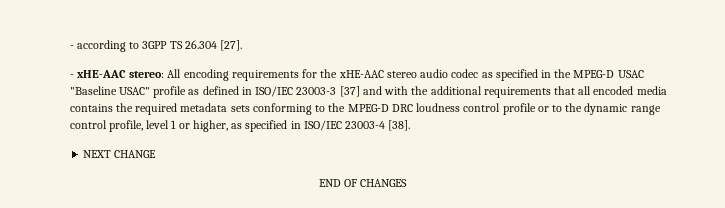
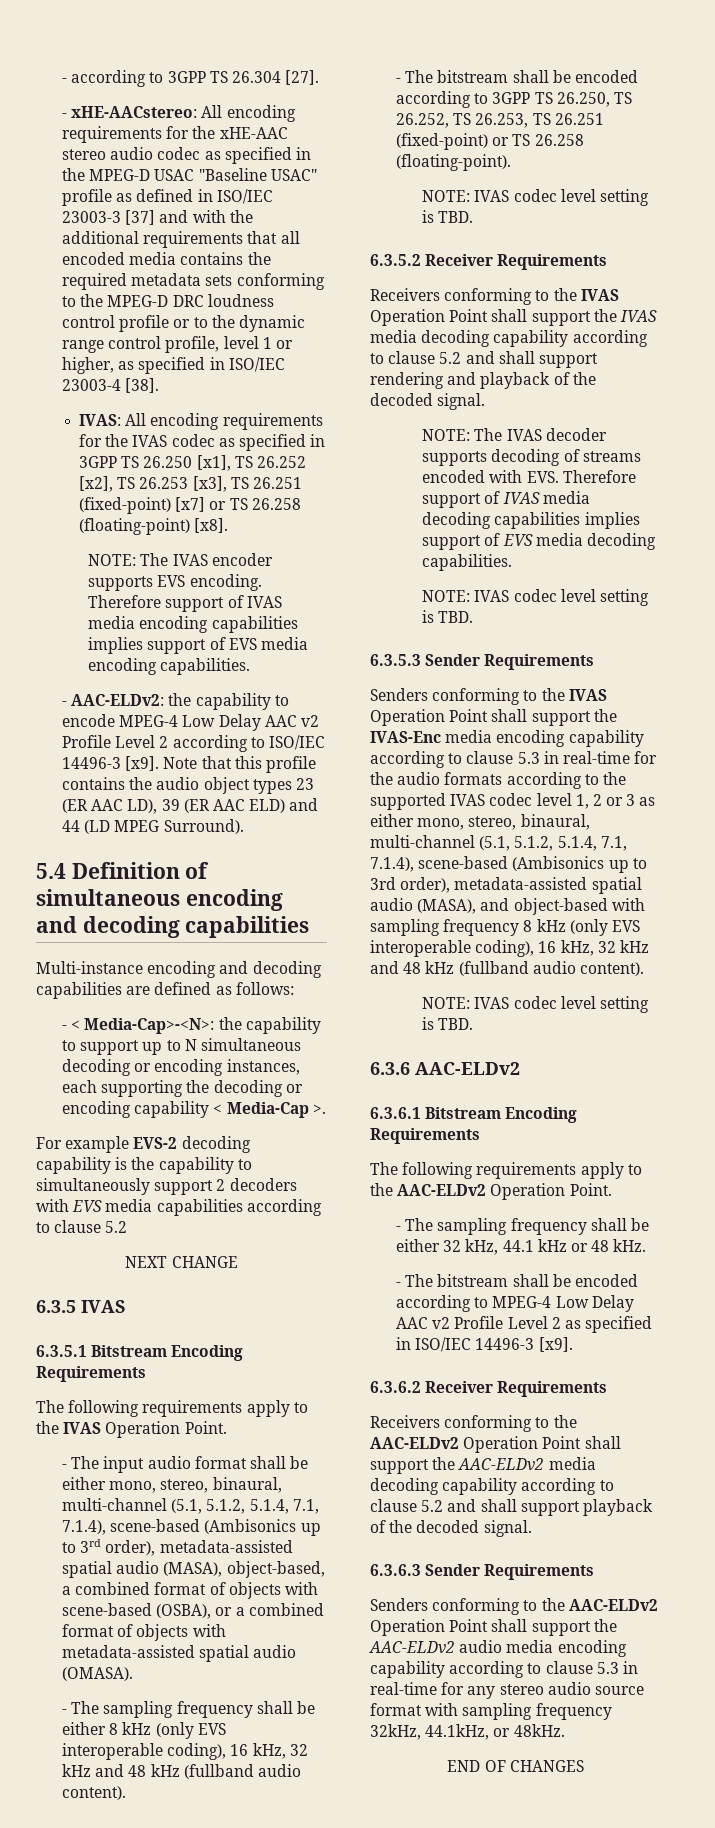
[76,70,165,78] xHE-AAC stereo: -> [71,106,198,118] xHE-AACstereo:
[82,150,157,158] NEXT CHANGE -> [79,413,323,430] [79,434,326,451] [79,455,307,471] [79,476,303,492] [79,497,301,514] [79,518,229,535] [88,553,273,566] [88,574,262,591] [88,595,282,612] [88,616,298,633] [88,637,308,654] [88,658,251,675] [62,693,289,710] [62,714,319,731] [62,735,325,752] [62,756,316,773] [62,777,314,794] [62,798,319,814] [62,819,244,834] [36,862,210,879] [36,889,283,911] [36,916,310,938] [36,961,322,978] [36,982,294,999] [62,1017,321,1034] [62,1038,301,1055] [62,1059,300,1076] [62,1080,303,1097] [62,1101,326,1118] [36,1136,251,1153] [36,1157,252,1174] [36,1178,297,1195] [36,1199,322,1216] [36,1220,128,1233] [125,1256,238,1268] [36,1300,126,1313] [36,1345,244,1361] [36,1366,146,1382] [36,1400,308,1417] [36,1421,227,1438] [62,1456,309,1473] [62,1477,282,1493] [62,1498,319,1514] [62,1519,321,1536] [62,1539,293,1556] [62,1561,325,1578] [62,1582,318,1599] [62,1603,324,1619] [62,1624,226,1641] [62,1645,297,1662] [62,1667,134,1681] [62,1701,315,1718] [62,1722,226,1739] [62,1743,308,1760] [62,1764,301,1779] [62,1786,127,1800] [396,70,638,83] [396,91,632,108] [396,113,604,128] [396,133,584,150] [396,154,512,171] [422,189,649,206] [422,210,474,223] [370,254,608,270] [370,288,619,305] [370,309,657,326] [370,330,648,347] [370,351,598,368] [370,372,596,389] [370,393,486,410] [422,428,607,441] [422,449,641,466] [422,470,636,483] [422,491,590,508] [422,512,640,529] [422,533,656,550] [422,554,513,571] [422,589,649,606] [422,610,474,623] [370,654,595,670] [370,688,607,705] [370,709,617,726] [370,730,644,747] [370,751,658,768] [370,772,626,789] [370,793,656,810] [370,814,590,830] [370,835,627,851] [370,856,647,873] [370,877,642,894] [370,898,645,915] [370,919,640,936] [370,940,649,957] [370,961,644,976] [422,996,649,1013] [422,1017,474,1030] [370,1062,520,1075] [370,1107,578,1123] [370,1128,480,1144] [370,1162,642,1179] [370,1183,612,1200] [396,1218,649,1235] [396,1239,647,1255] [396,1274,638,1287] [396,1295,634,1312] [396,1316,653,1333] [396,1337,573,1352] [370,1381,608,1397] [370,1415,577,1432] [370,1436,621,1453] [370,1457,596,1474] [370,1478,614,1495] [370,1499,653,1516] [370,1520,532,1537] [370,1564,595,1580] [370,1598,658,1615] [370,1619,617,1636] [369,1640,627,1657] [370,1661,638,1678] [370,1682,644,1699] [370,1703,612,1720] [370,1724,565,1740] IVAS: All encoding requirements for the IVAS codec as specified in 3GPP TS 26.250 [x1], TS 26.252 [x2], TS 26.253 [x3], TS 26.251 (fixed-point) [x7] or TS 26.258 (floating-point) [x8]. // NOTE: The IVAS encoder supports EVS encoding. Therefore support of IVAS media encoding capabilities implies support of EVS media encoding capabilities. // - AAC-ELDv2: the capability to encode MPEG-4 Low Delay AAC v2 Profile Level 2 according to ISO/IEC 14496-3 [x9]. Note that this profile contains the audio object types 23 (ER AAC LD), 39 (ER AAC ELD) and 44 (LD MPEG Surround). // 5.4 Definition of simultaneous encoding and decoding capabilities // Multi-instance encoding and decoding capabilities are defined as follows: // - < Media-Cap>-<N>: the capability to support up to N simultaneous decoding or encoding instances, each supporting the decoding or encoding capability < Media-Cap >. // For example EVS-2 decoding capability is the capability to simultaneously support 2 decoders with EVS media capabilities according to clause 5.2 // NEXT CHANGE // 6.3.5 IVAS // 6.3.5.1 Bitstream Encoding Requirements // The following requirements apply to the IVAS Operation Point. // - The input audio format shall be either mono, stereo, binaural, multi-channel (5.1, 5.1.2, 5.1.4, 7.1, 7.1.4), scene-based (Ambisonics up to 3rd order), metadata-assisted spatial audio (MASA), object-based, a combined format of objects with scene-based (OSBA), or a combined format of objects with metadata-assisted spatial audio (OMASA). // - The sampling frequency shall be either 8 kHz (only EVS interoperable coding), 16 kHz, 32 kHz and 48 kHz (fullband audio content). // - The bitstream shall be encoded according to 3GPP TS 26.250, TS 26.252, TS 26.253, TS 26.251 (fixed-point) or TS 26.258 (floating-point). // NOTE: IVAS codec level setting is TBD. // 6.3.5.2 Receiver Requirements // Receivers conforming to the IVAS Operation Point shall support the IVAS media decoding capability according to clause 5.2 and shall support rendering and playback of the decoded signal. // NOTE: The IVAS decoder supports decoding of streams encoded with EVS. Therefore support of IVAS media decoding capabilities implies support of EVS media decoding capabilities. // NOTE: IVAS codec level setting is TBD. // 6.3.5.3 Sender Requirements // Senders conforming to the IVAS Operation Point shall support the IVAS-Enc media encoding capability according to clause 5.3 in real-time for the audio formats according to the supported IVAS codec level 1, 2 or 3 as either mono, stereo, binaural, multi-channel (5.1, 5.1.2, 5.1.4, 7.1, 7.1.4), scene-based (Ambisonics up to 3rd order), metadata-assisted spatial audio (MASA), and object-based with sampling frequency 8 kHz (only EVS interoperable coding), 16 kHz, 32 kHz and 48 kHz (fullband audio content). // NOTE: IVAS codec level setting is TBD. // 6.3.6 AAC-ELDv2 // 6.3.6.1 Bitstream Encoding Requirements // The following requirements apply to the AAC-ELDv2 Operation Point. // - The sampling frequency shall be either 32 kHz, 44.1 kHz or 48 kHz. // - The bitstream shall be encoded according to MPEG-4 Low Delay AAC v2 Profile Level 2 as specified in ISO/IEC 14496-3 [x9]. // 6.3.6.2 Receiver Requirements // Receivers conforming to the AAC-ELDv2 Operation Point shall support the AAC-ELDv2 media decoding capability according to clause 5.2 and shall support playback of the decoded signal. // 6.3.6.3 Sender Requirements // Senders conforming to the AAC-ELDv2 Operation Point shall support the AAC-ELDv2 audio media encoding capability according to clause 5.3 in real-time for any stereo audio source format with sampling frequency 32kHz, 44.1kHz, or 48kHz.

